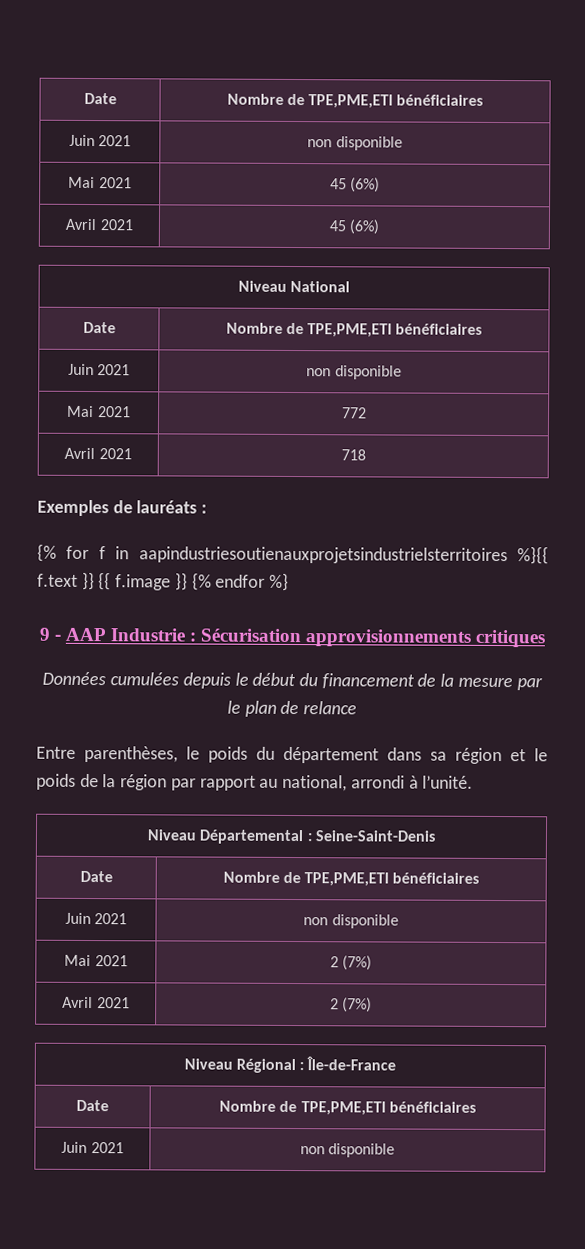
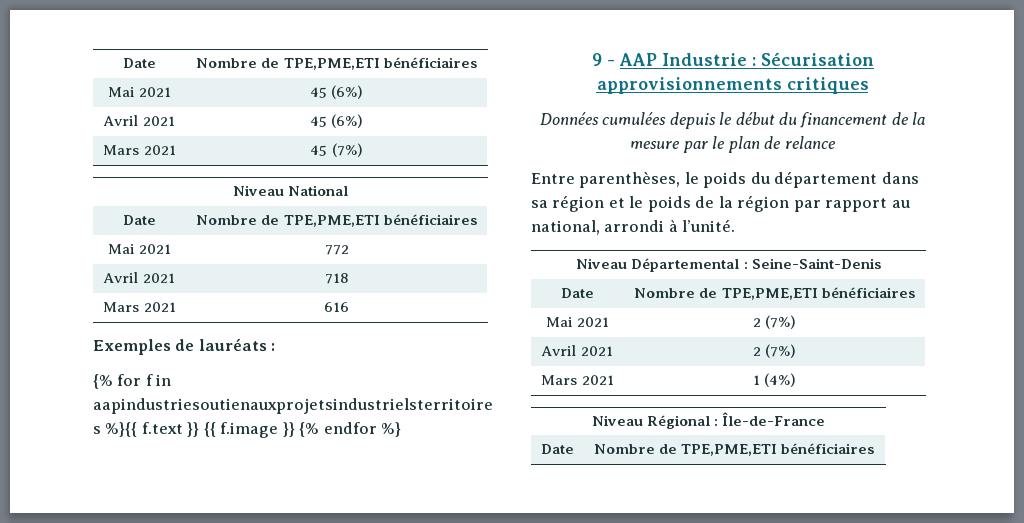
[83,92,117,105] [226,93,484,109] [68,134,132,147] [307,136,403,151] Date | Nombre de TPE,PME,ETI bénéficiaires // Juin 2021 | non disponible -> [123,58,156,68] [196,57,477,70] Date | Nombre de TPE,PME,ETI bénéficiaires
(380, 227) none -> [103,145,176,155] [310,143,363,157] // Mars 2021 | 45 (7%)
[67,363,131,376] [306,365,402,380] // Juin 2021 | non disponible -> (477, 219) none
(366, 455) none -> [103,302,176,312] [324,302,349,312] // Mars 2021 | 616
[64,912,128,925] [303,914,399,929] // Juin 2021 | non disponible -> (915, 292) none
(373, 1005) none -> [541,375,614,385] [752,373,797,387] // Mars 2021 | 1 (4%)
[61,1141,124,1154] [299,1143,396,1158] // Juin 2021 | non disponible -> (875, 448) none

